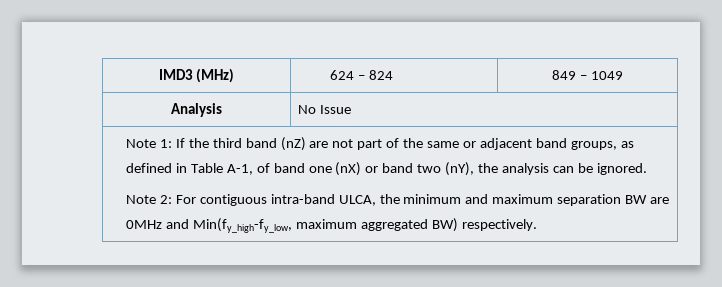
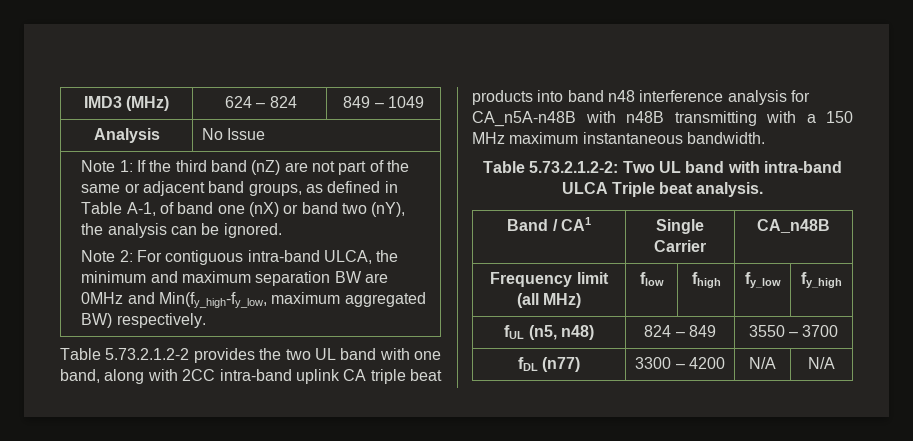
(537, 225) none -> [60,348,441,363] [60,369,442,384] [472,90,810,105] [472,111,853,127] [472,132,765,144] [483,161,842,173] [561,182,764,197] [507,217,591,231] [656,219,704,234] [654,240,706,252] [757,219,830,233] [490,272,609,287] [516,293,582,308] [639,272,664,286] [691,272,721,288] [744,272,781,288] [801,272,842,288] [504,325,594,340] [644,325,716,337] [748,325,839,337] [517,357,581,372] [635,357,725,369] [749,357,776,369] [808,357,835,369] // Table 5.73.2.1.2-2 provides the two UL band with one band, along with 2CC intra-band uplink CA triple beat products into band n48 interference analysis for CA_n5A-n48B with n48B transmitting with a 150 MHz maximum instantaneous bandwidth. // Table 5.73.2.1.2-2: Two UL band with intra-band ULCA Triple beat analysis. // Band / CA1 | Single Carrier | CA_n48B // Frequency limit (all MHz) | flow | fhigh | fy_low | fy_high // fUL (n5, n48) | 824 – 849 | 3550 – 3700 // fDL (n77) | 3300 – 4200 | N/A | N/A

